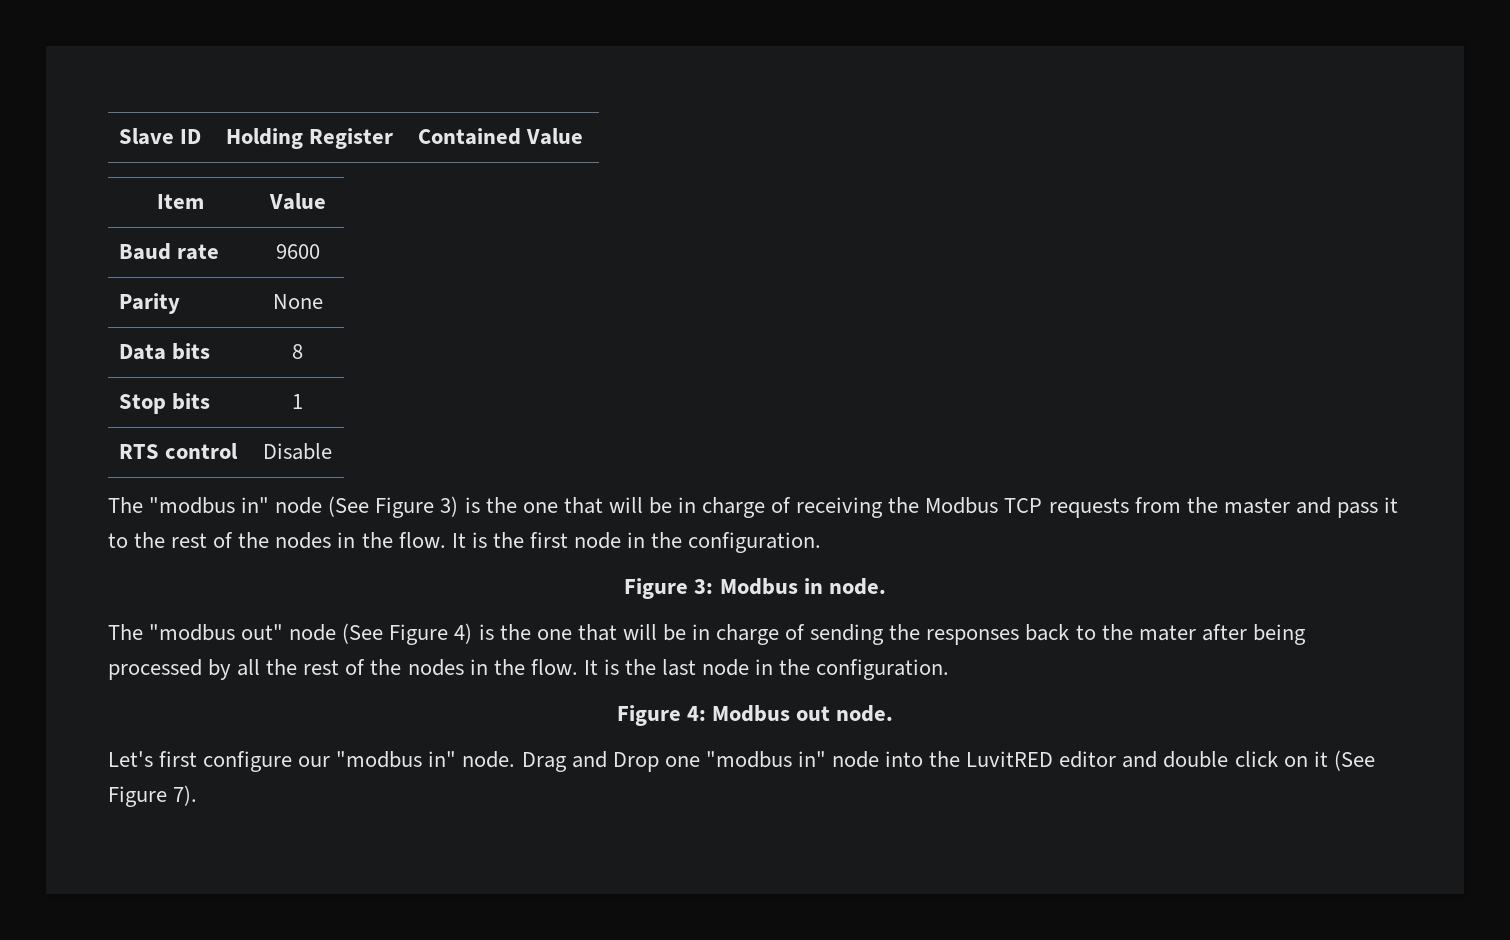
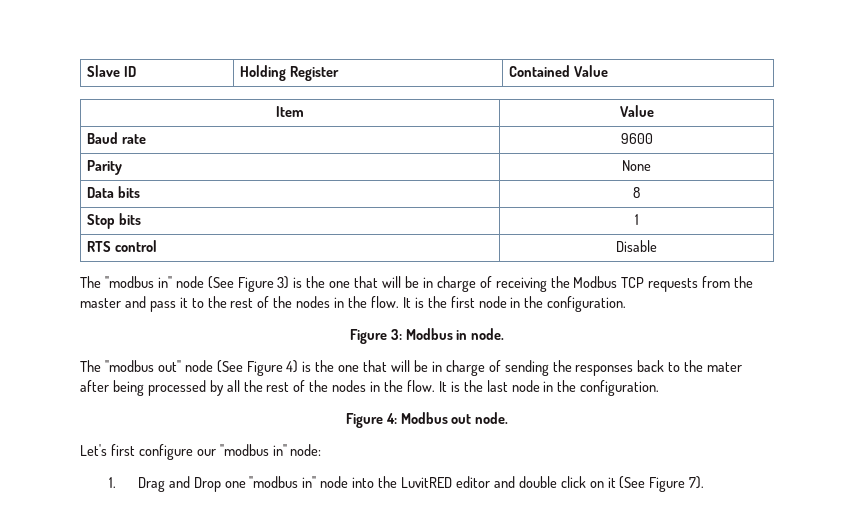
[462,751,516,768] node. -> [290,444,322,456] [108,477,116,488] node: // 1.

